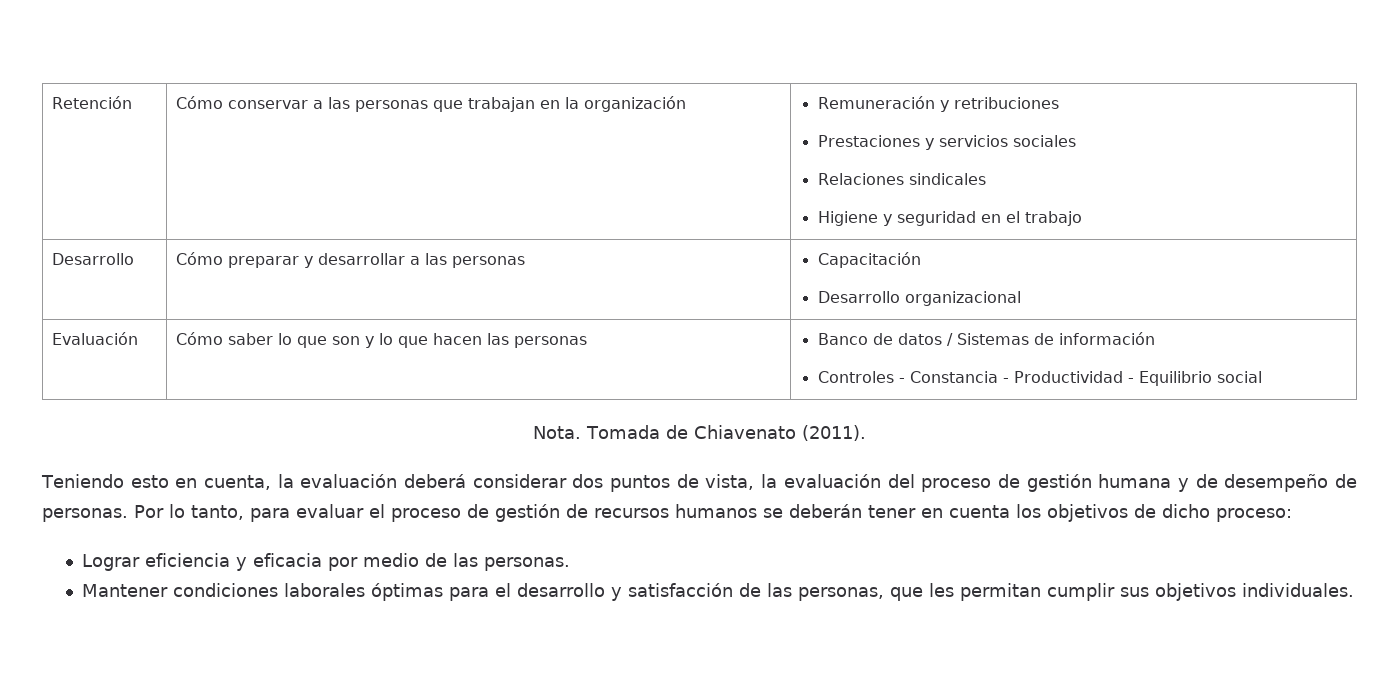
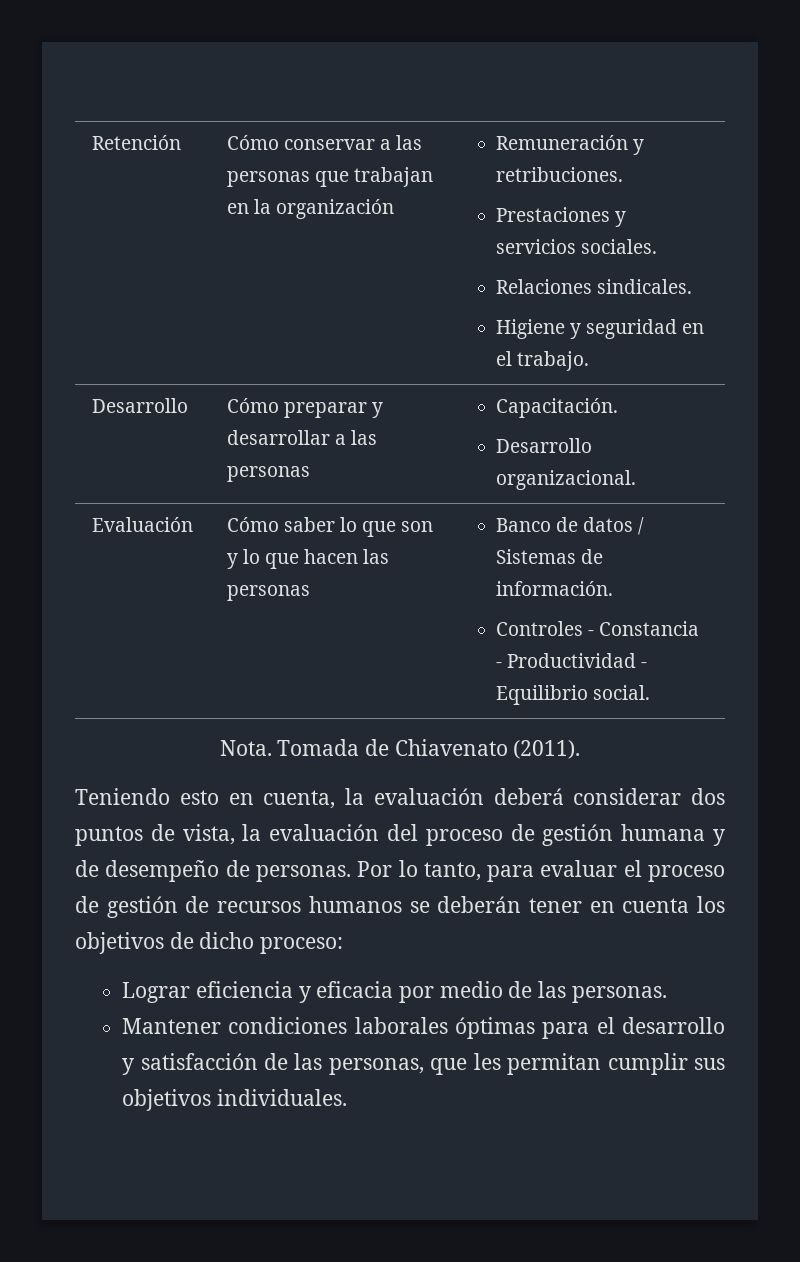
[953,97,1059,109] retribuciones -> [495,167,623,182] retribuciones.
[1012,135,1076,147] sociales -> [580,239,657,254] sociales.
[908,173,986,185] sindicales -> [596,279,692,294] sindicales.
[1024,211,1082,226] trabajo -> [516,351,589,371] trabajo.
[817,252,921,268] [817,291,1021,306] Capacitación // Desarrollo organizacional -> [495,398,618,418] [495,438,592,453] [495,470,636,490] Capacitación. // Desarrollo organizacional.
[1058,332,1155,345] información -> [495,581,613,596] información.
[1216,371,1262,383] social -> [592,685,650,700] social.

